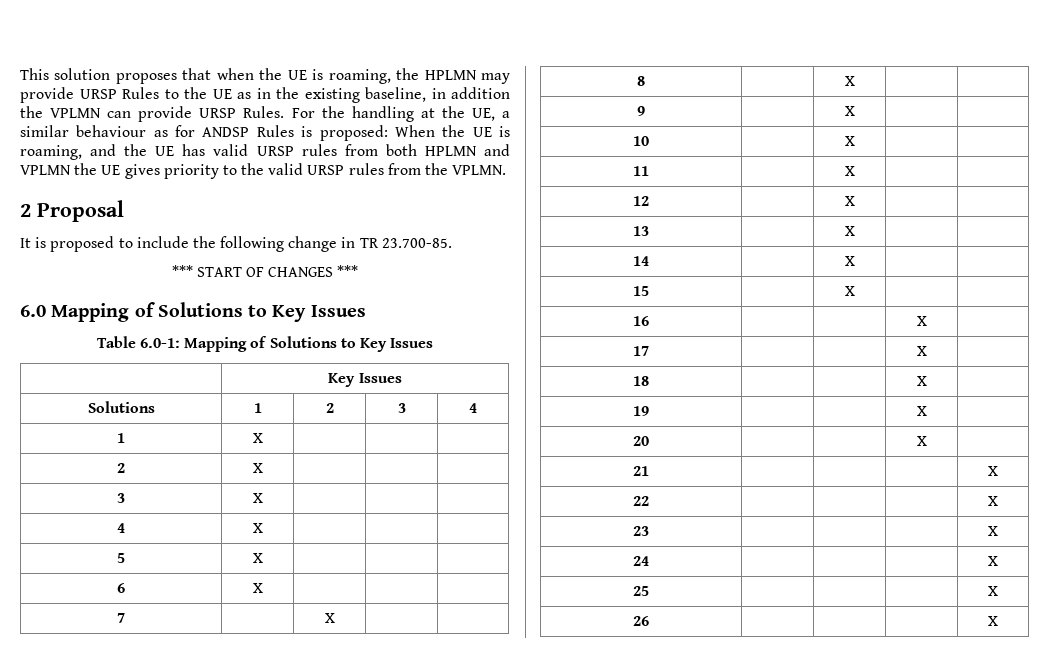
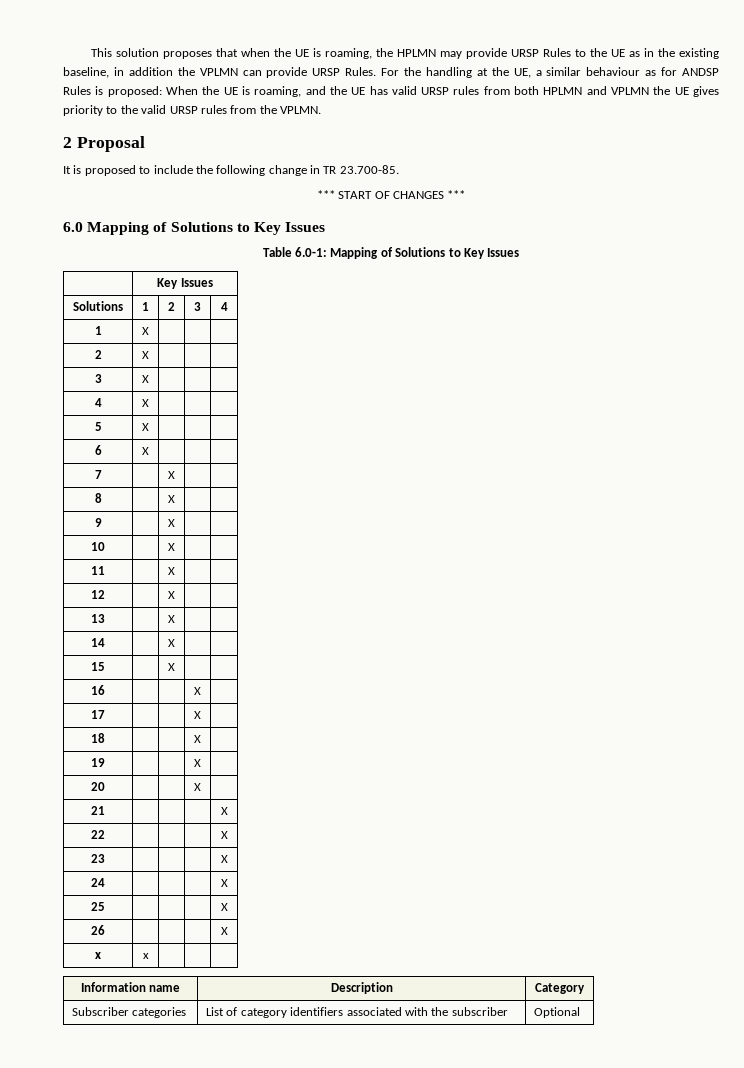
(998, 621) none -> [95,952,101,959] [142,953,149,959] [80,982,181,992] [330,982,393,994] [535,983,585,994] [72,1007,187,1018] [206,1007,508,1018] [534,1007,581,1018] // x | x | | | // Information name | Description | Category // Subscriber categories | List of category identifiers associated with the subscriber | Optional

